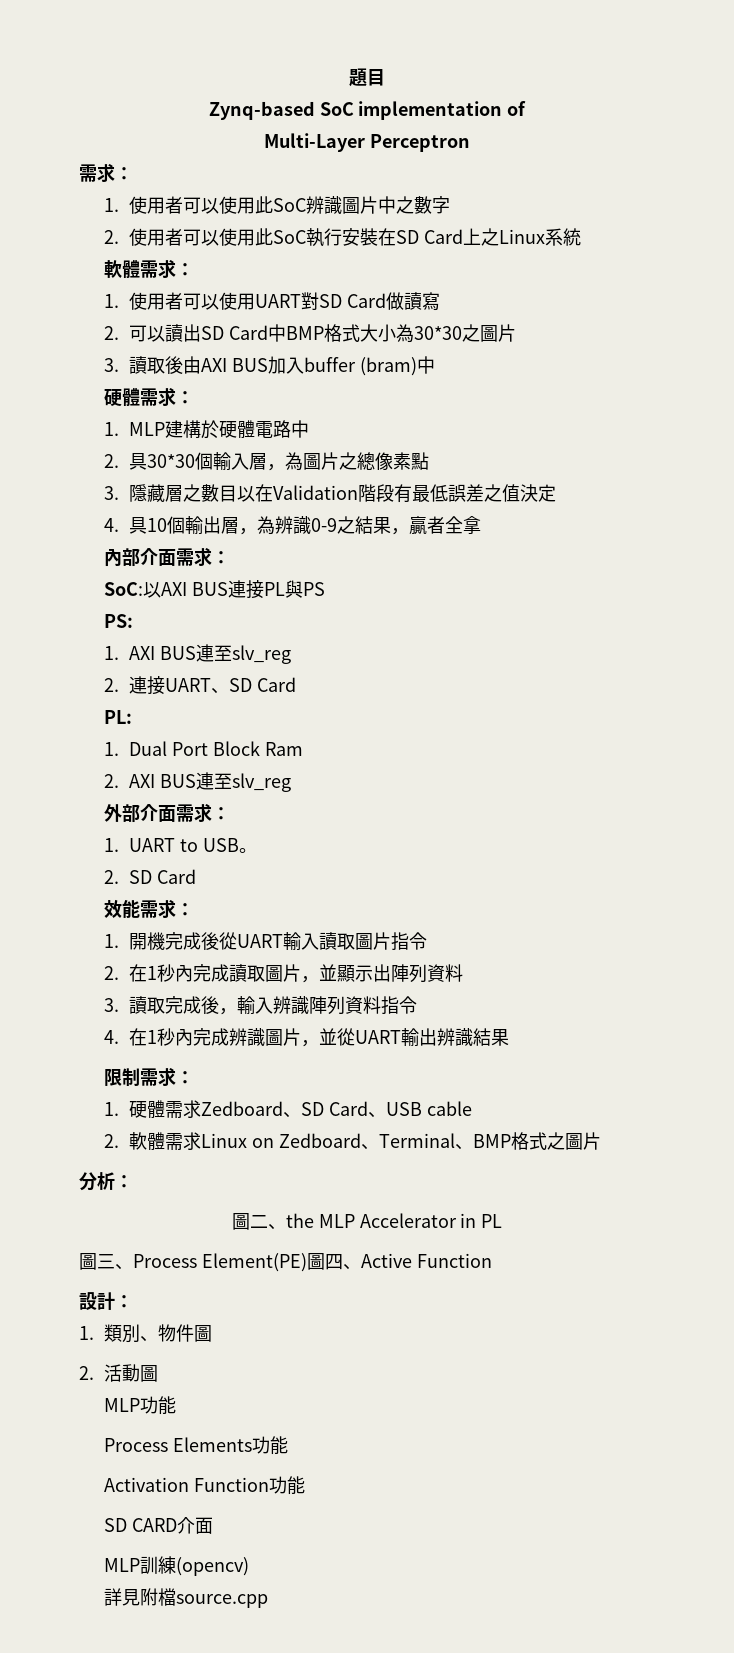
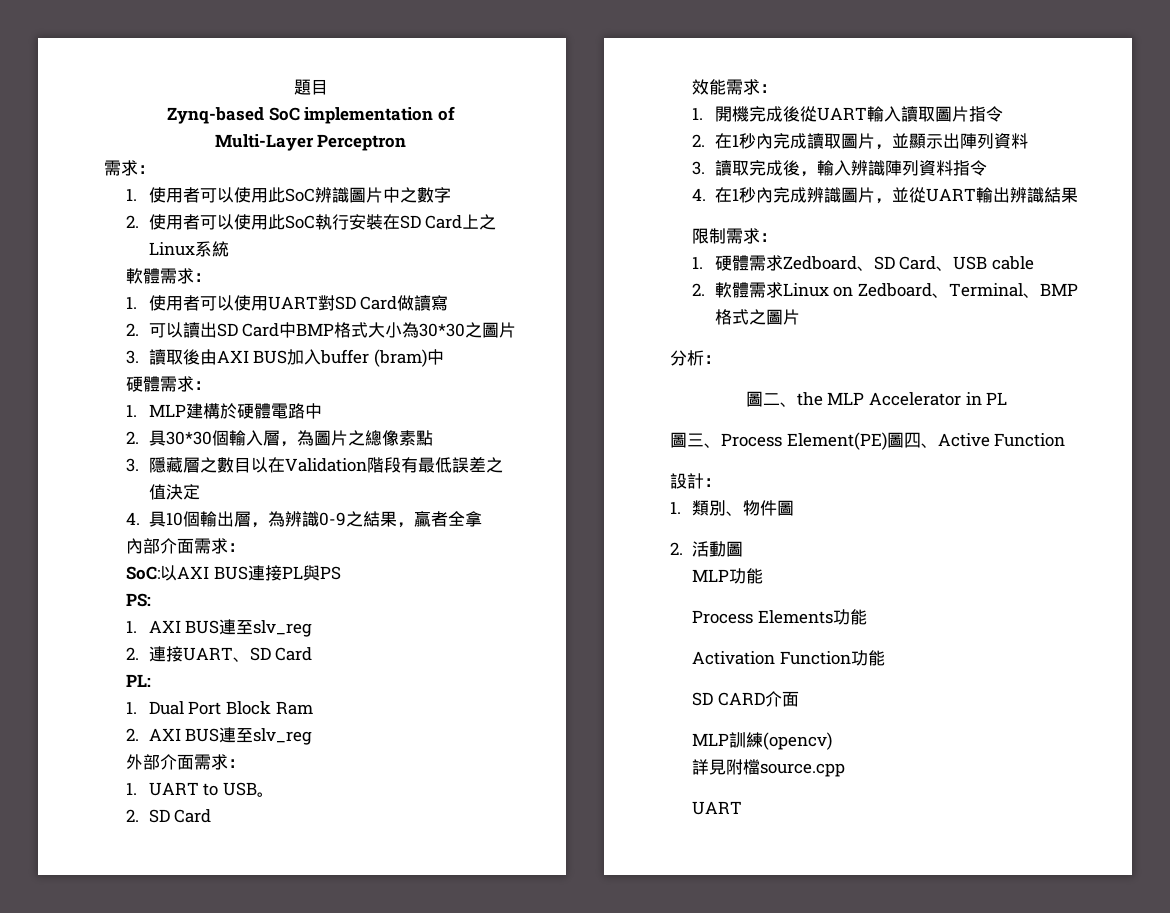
(269, 1601) none -> [692,801,743,815] // UART

